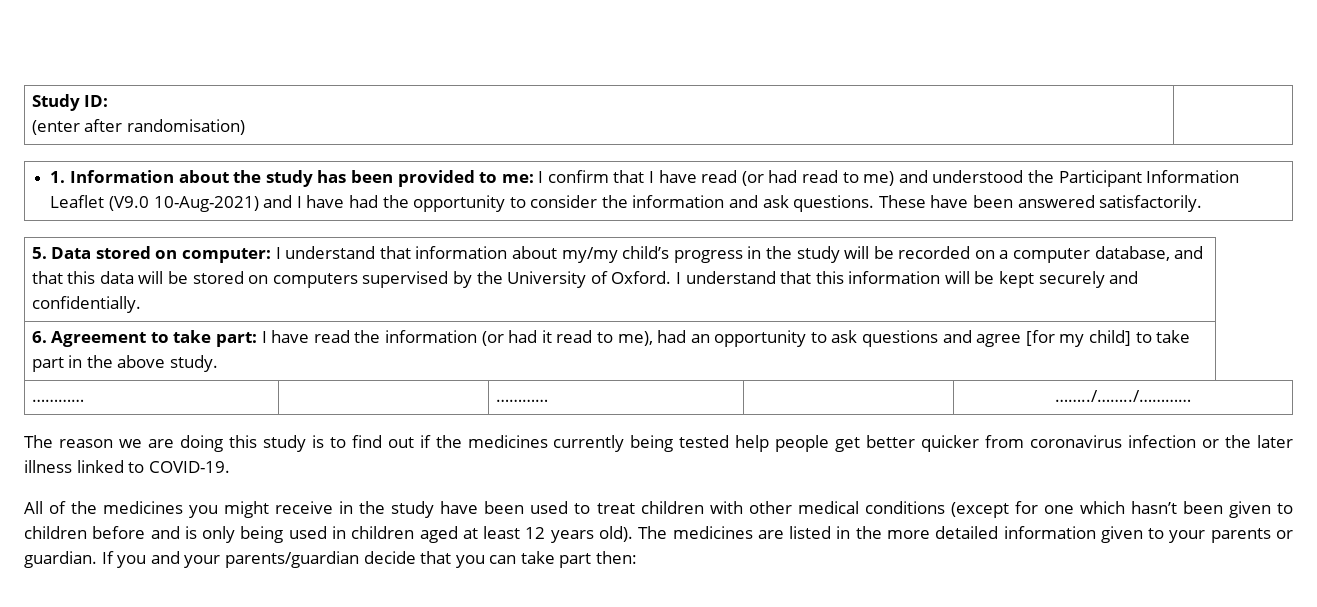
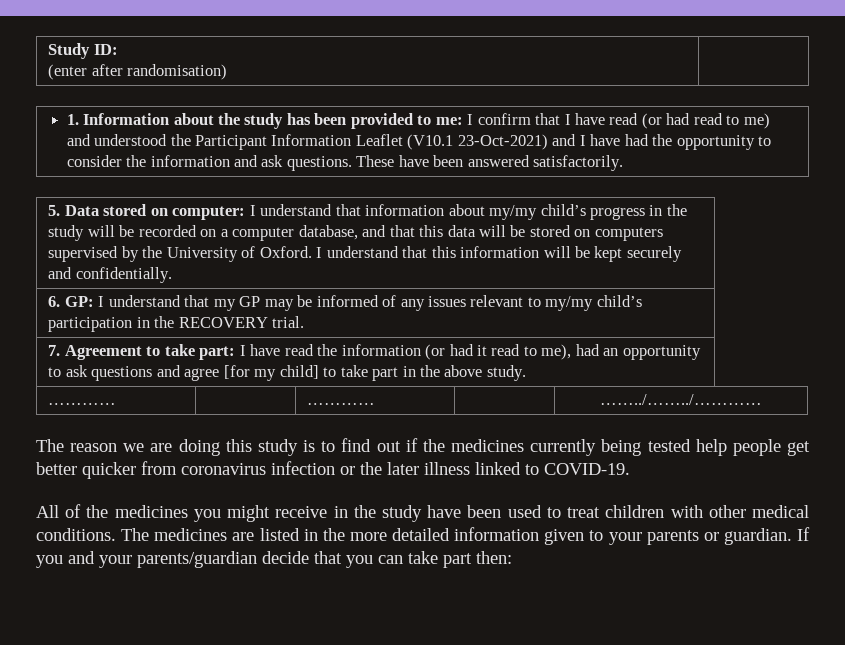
[108,196,259,212] (V9.0 10-Aug-2021) -> [407,134,548,150] (V10.1 23-Oct-2021)
(47, 337) none -> [64,295,642,311] [48,316,305,332] [48,345,61,356] GP: I understand that my GP may be informed of any issues relevant to my/my child’s participation in the RECOVERY trial. // 7.
[864,501,1293,518] [24,526,633,543] conditions (except for one which hasn’t been given to children before and is only being used in children aged at least 12 years old). -> [36,528,116,541] conditions.

